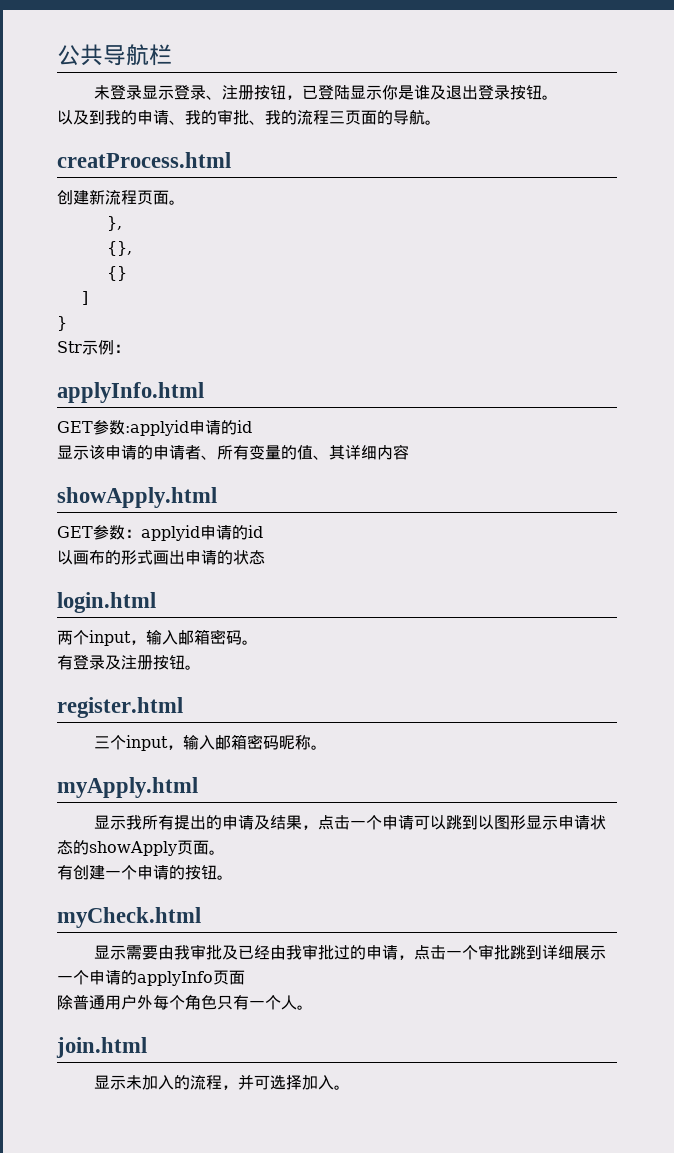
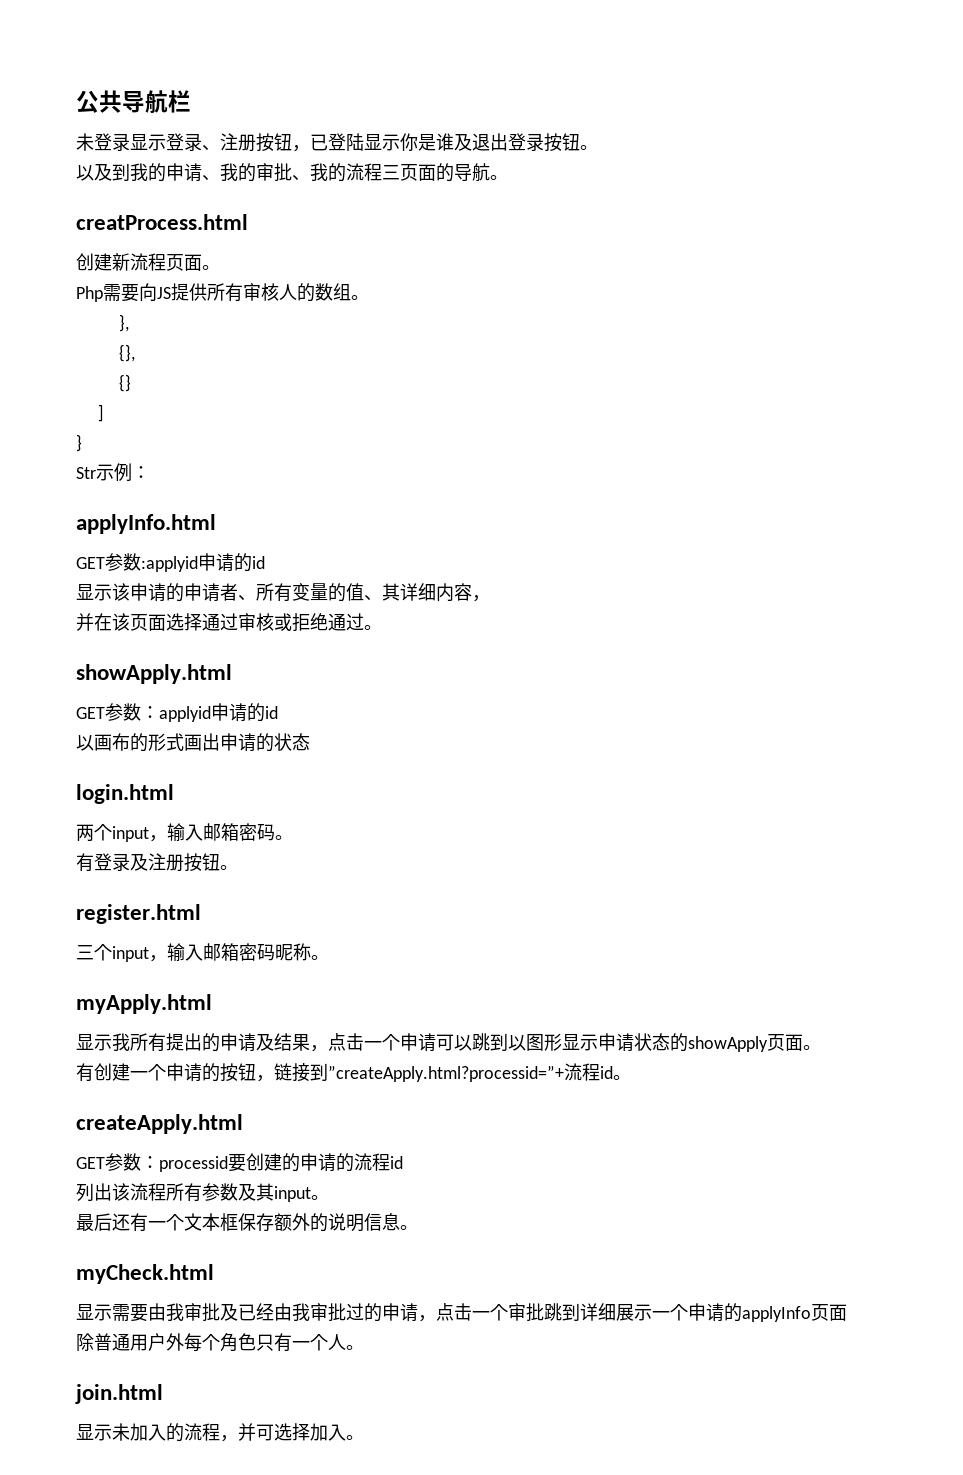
(185, 202) none -> [76,283,369,302] // Php需要向JS提供所有审核人的数组。
(409, 452) none -> [472,595,490,602] [76,613,382,632] ， // 并在该页面选择通过审核或拒绝通过。
(217, 872) none -> [256,1063,631,1082] [76,1114,243,1134] [76,1153,403,1172] [76,1183,329,1202] [76,1213,400,1232] ，链接到”createApply.html?processid=”+流程id。 // createApply.html // GET参数：processid要创建的申请的流程id // 列出该流程所有参数及其input。 // 最后还有一个文本框保存额外的说明信息

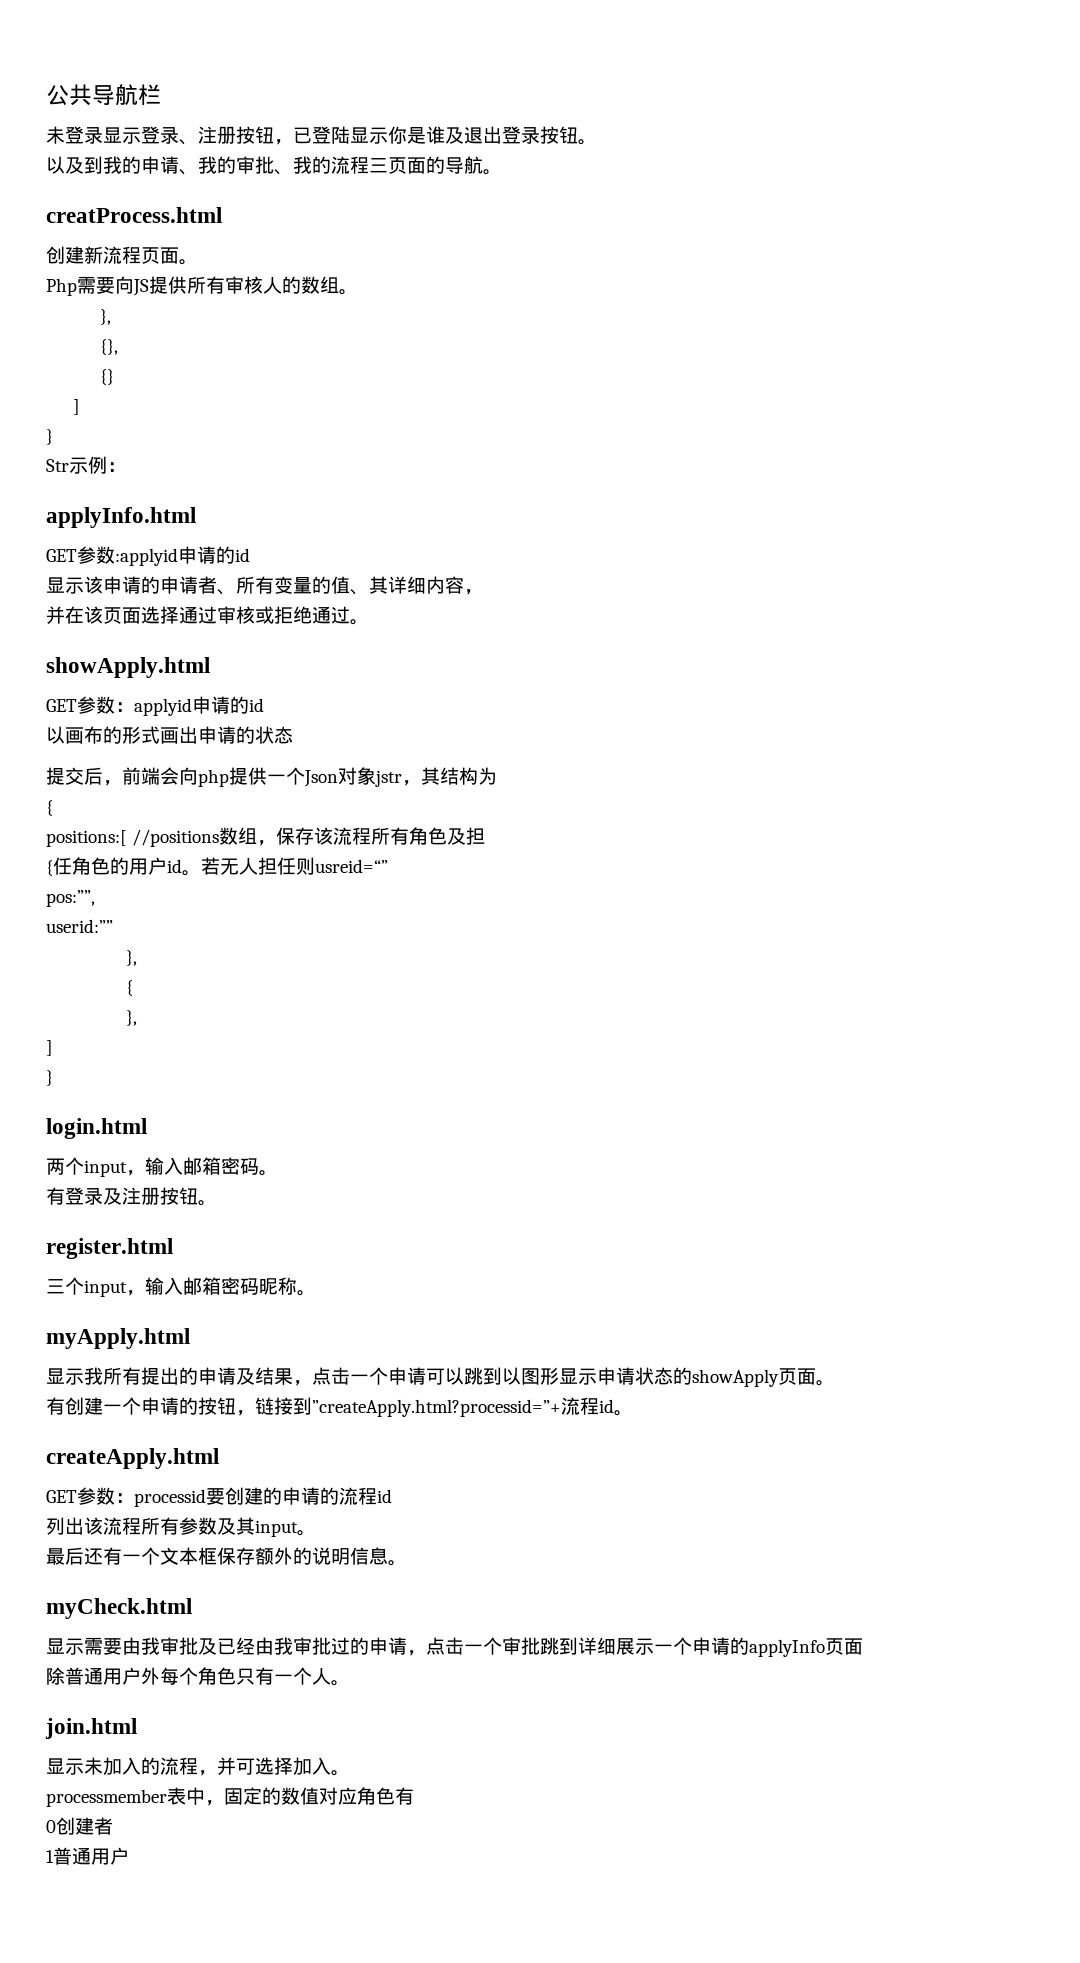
(310, 742) none -> [46,767,497,787] [46,800,53,816] [46,827,486,847] [46,857,388,876] [46,890,95,907] [46,919,113,933] [126,950,138,966] [126,980,134,996] [126,1010,138,1026] [46,1040,53,1056] [46,1070,53,1086] // 提交后，前端会向php提供一个Json对象jstr，其结构为 // { // positions:[ //positions数组，保存该流程所有角色及担 // {任角色的用户id。若无人担任则usreid=“” // pos:””, // userid:”” // }, // { // }, // ] // }
(364, 1437) none -> [46,1787,414,1807] [46,1817,113,1835] [46,1847,129,1865] // processmember表中，固定的数值对应角色有 // 0创建者 // 1普通用户

